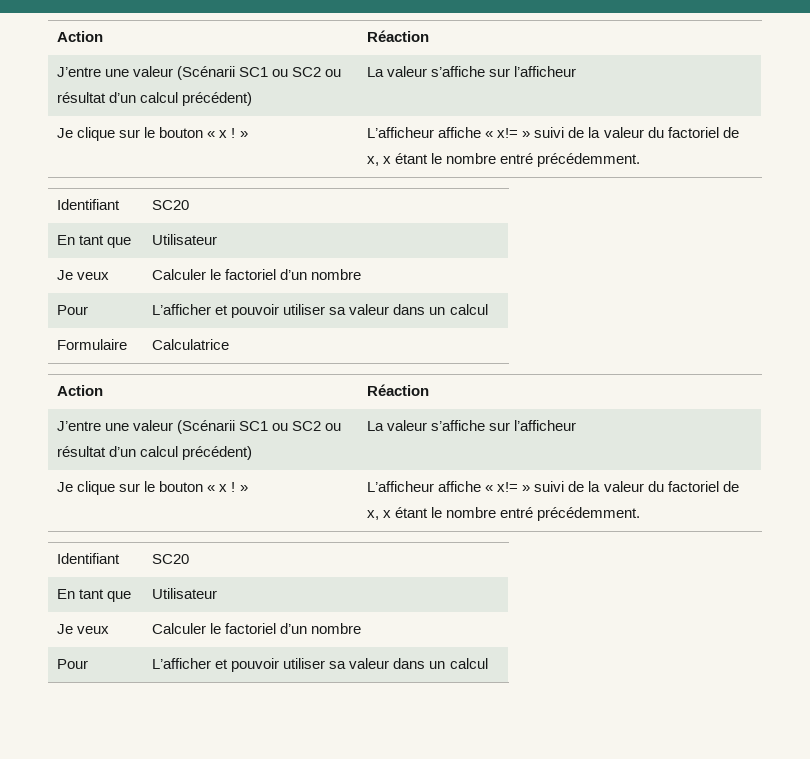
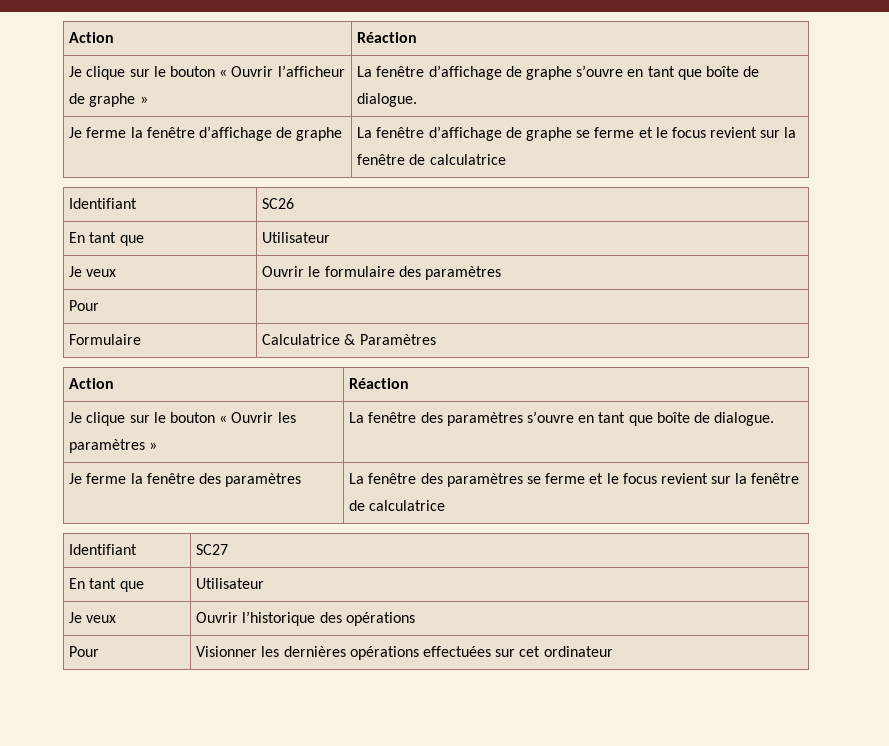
[57,31,104,42] [367,30,430,42] [57,66,342,80] [57,92,253,106] [367,66,577,77] [57,127,248,141] [367,127,739,138] [367,153,641,167] [57,199,121,210] [152,200,190,210] [57,235,132,248] [152,234,218,245] [57,270,110,280] [152,269,362,280] [57,305,89,315] [152,304,488,318] Action | Réaction // J’entre une valeur (Scénarii SC1 ou SC2 ou résultat d’un calcul précédent) | La valeur s’affiche sur l’afficheur // Je clique sur le bouton « x ! » | L’afficheur affiche « x!= » suivi de la valeur du factoriel de x, x étant le nombre entré précédemment. // Identifiant | SC20 // En tant que | Utilisateur // Je veux | Calculer le factoriel d’un nombre // Pour | L’afficher et pouvoir utiliser sa valeur dans un calcul -> [69,32,115,43] [357,32,418,43] [69,65,345,80] [69,93,148,107] [357,65,760,80] [357,93,418,107] [69,126,343,141] [357,126,797,141] [357,154,506,165] [69,198,138,209] [262,198,295,209] [69,232,144,246] [262,232,331,243] [69,266,117,277] [262,266,501,280] [69,300,100,311] Action | Réaction // Je clique sur le bouton « Ouvrir l’afficheur de graphe » | La fenêtre d’affichage de graphe s’ouvre en tant que boîte de dialogue. // Je ferme la fenêtre d’affichage de graphe | La fenêtre d’affichage de graphe se ferme et le focus revient sur la fenêtre de calculatrice // Identifiant | SC26 // En tant que | Utilisateur // Je veux | Ouvrir le formulaire des paramètres // Pour |
[57,385,104,396] [367,384,430,396] [57,420,342,434] [57,446,253,460] [367,420,577,431] [57,481,248,495] [367,481,739,492] [367,507,641,521] [57,553,121,564] [152,554,190,564] [57,589,132,602] [152,588,218,599] [57,624,110,634] [152,623,362,634] [57,659,89,669] [152,658,488,672] // Action | Réaction // J’entre une valeur (Scénarii SC1 ou SC2 ou résultat d’un calcul précédent) | La valeur s’affiche sur l’afficheur // Je clique sur le bouton « x ! » | L’afficheur affiche « x!= » suivi de la valeur du factoriel de x, x étant le nombre entré précédemment. // Identifiant | SC20 // En tant que | Utilisateur // Je veux | Calculer le factoriel d’un nombre // Pour | L’afficher et pouvoir utiliser sa valeur dans un calcul -> [344,334,436,345] [69,378,115,389] [349,378,410,389] [69,412,296,426] [69,439,158,453] [349,411,775,426] [69,473,302,487] [349,473,800,487] [349,500,446,511] [69,544,138,555] [196,544,229,555] [69,578,144,592] [196,578,265,589] [69,612,117,623] [196,611,415,626] [69,646,100,657] [196,646,613,660] & Paramètres // Action | Réaction // Je clique sur le bouton « Ouvrir les paramètres » | La fenêtre des paramètres s’ouvre en tant que boîte de dialogue. // Je ferme la fenêtre des paramètres | La fenêtre des paramètres se ferme et le focus revient sur la fenêtre de calculatrice // Identifiant | SC27 // En tant que | Utilisateur // Je veux | Ouvrir l’historique des opérations // Pour | Visionner les dernières opérations effectuées sur cet ordinateur

